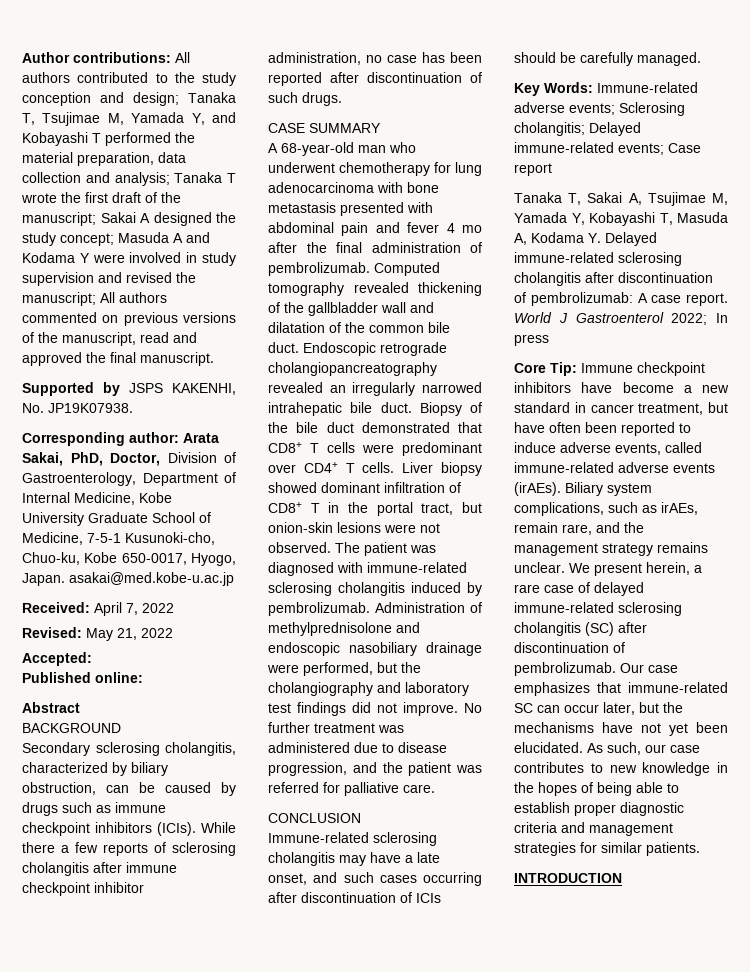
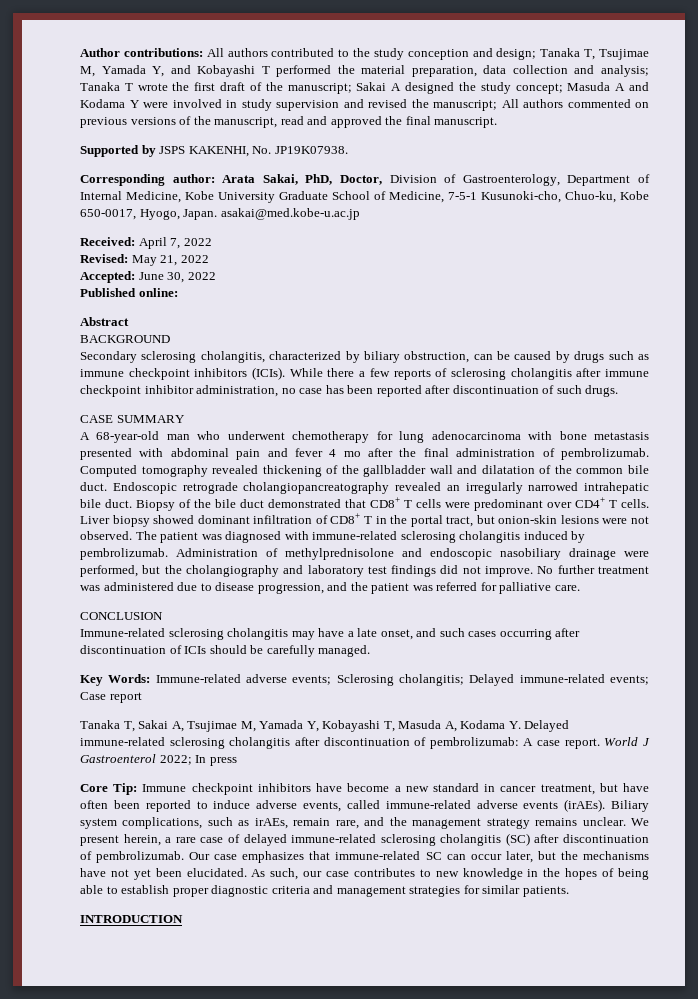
(92, 659) none -> [138,272,216,283] June 30, 2022

